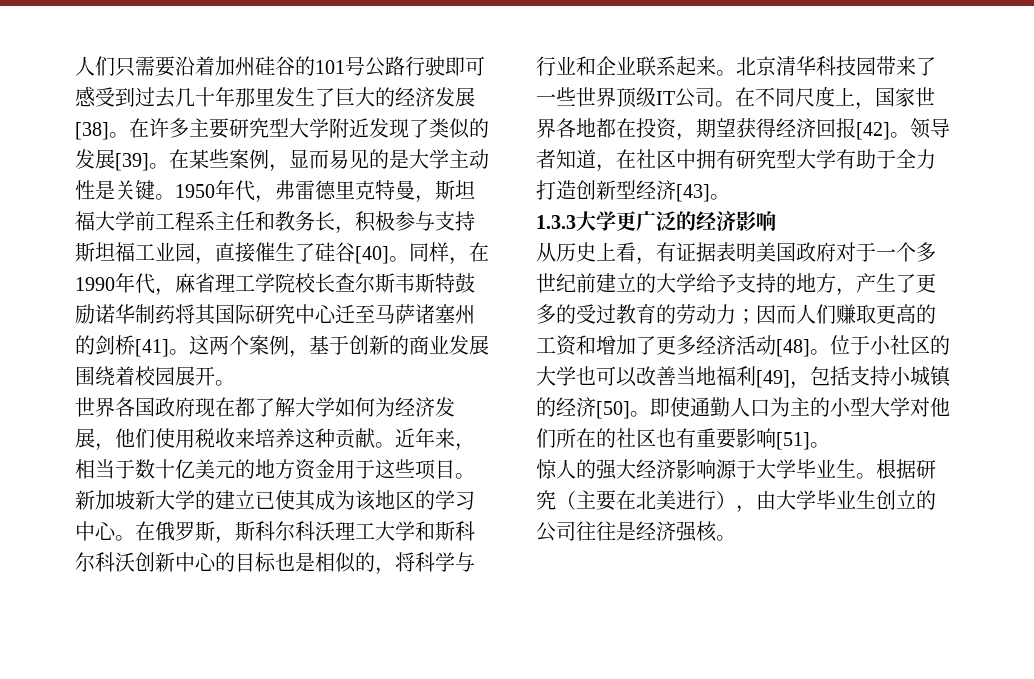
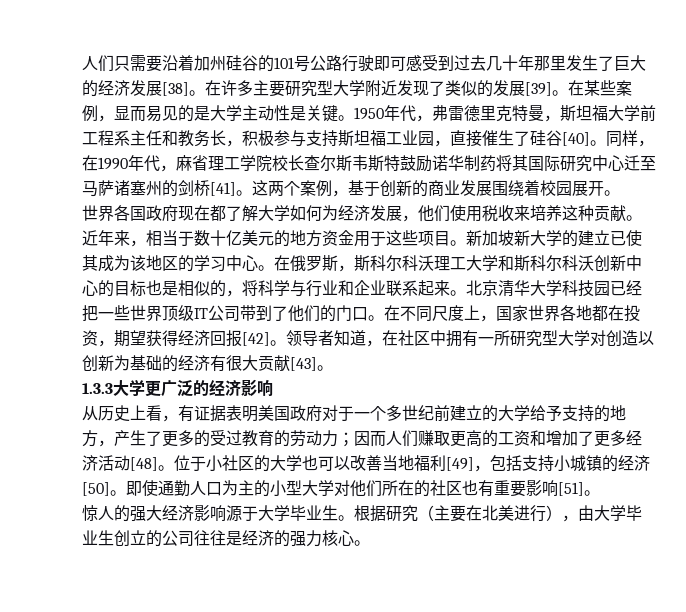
[816,56,936,76] 科技园带来了 -> [530,280,642,297] [82,305,98,322] 大学科技园已经把
(715, 97) none -> [240,305,368,322] 带到了他们的门口
[736,149,936,169] [536,180,676,200] 研究型大学有助于全力打造创新型经济 -> [478,330,654,347] [82,355,290,372] 一所研究型大学对创造以创新为基础的经济有很大贡献
[676,521,717,542] 强核 -> [274,530,354,547] 的强力核心

